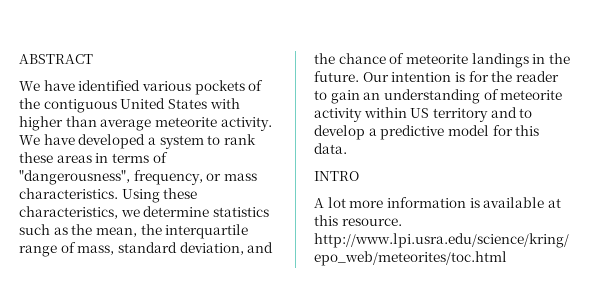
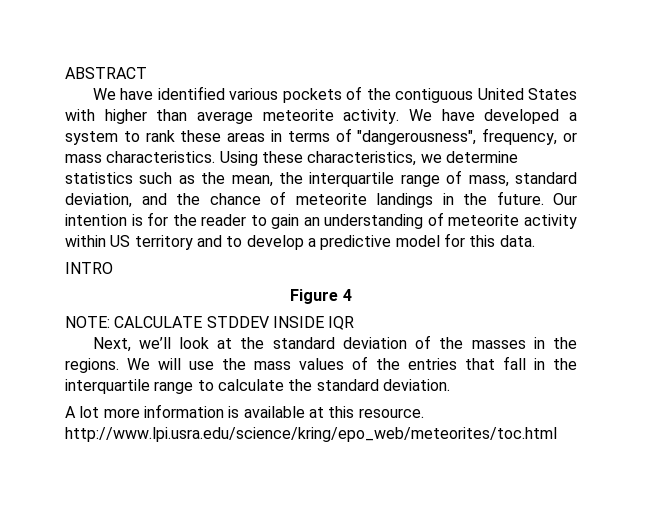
(359, 176) none -> [290,289,352,304] [65,316,355,330] [92,335,577,352] [65,356,577,373] [65,379,450,394] // Figure 4 // NOTE: CALCULATE STDDEV INSIDE IQR // Next, we’ll look at the standard deviation of the masses in the regions. We will use the mass values of the entries that fall in the interquartile range to calculate the standard deviation.

